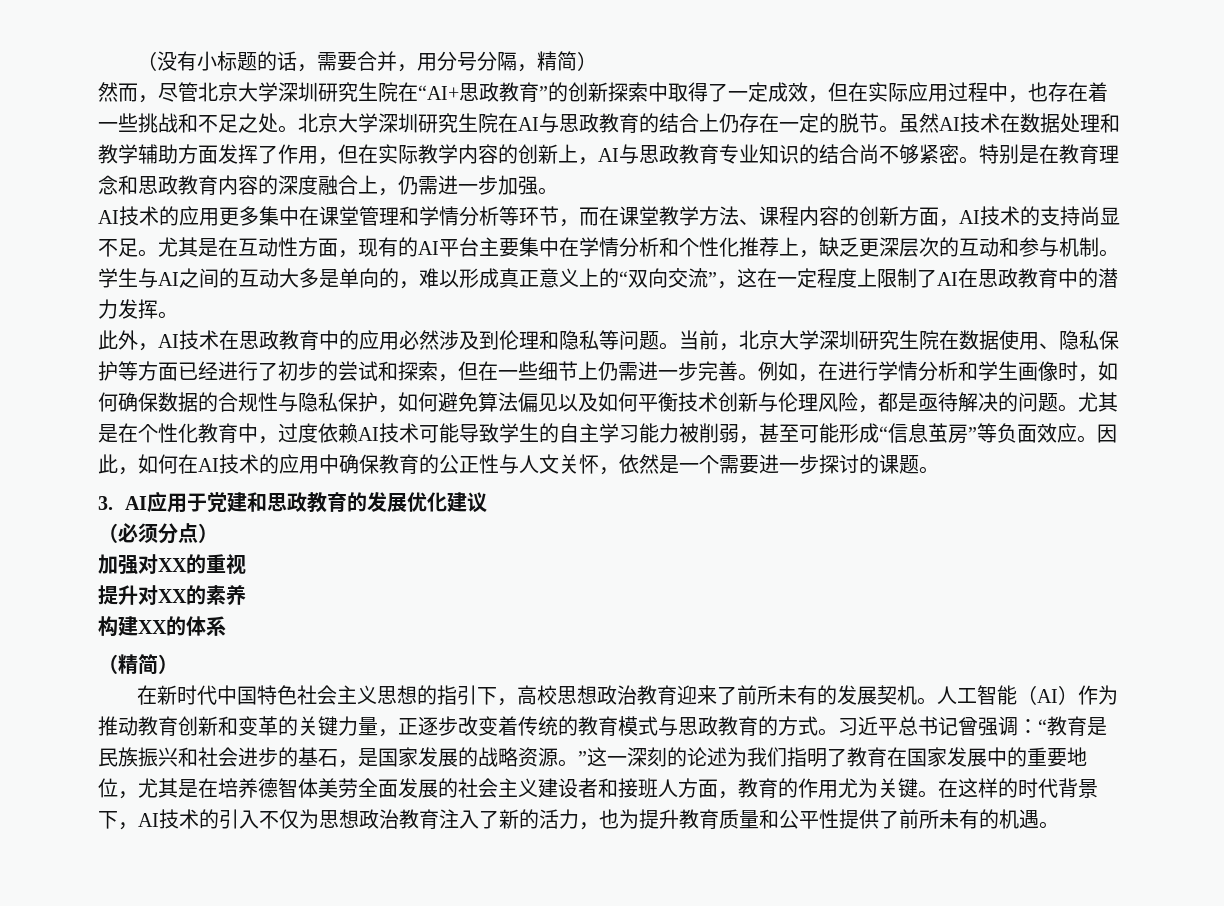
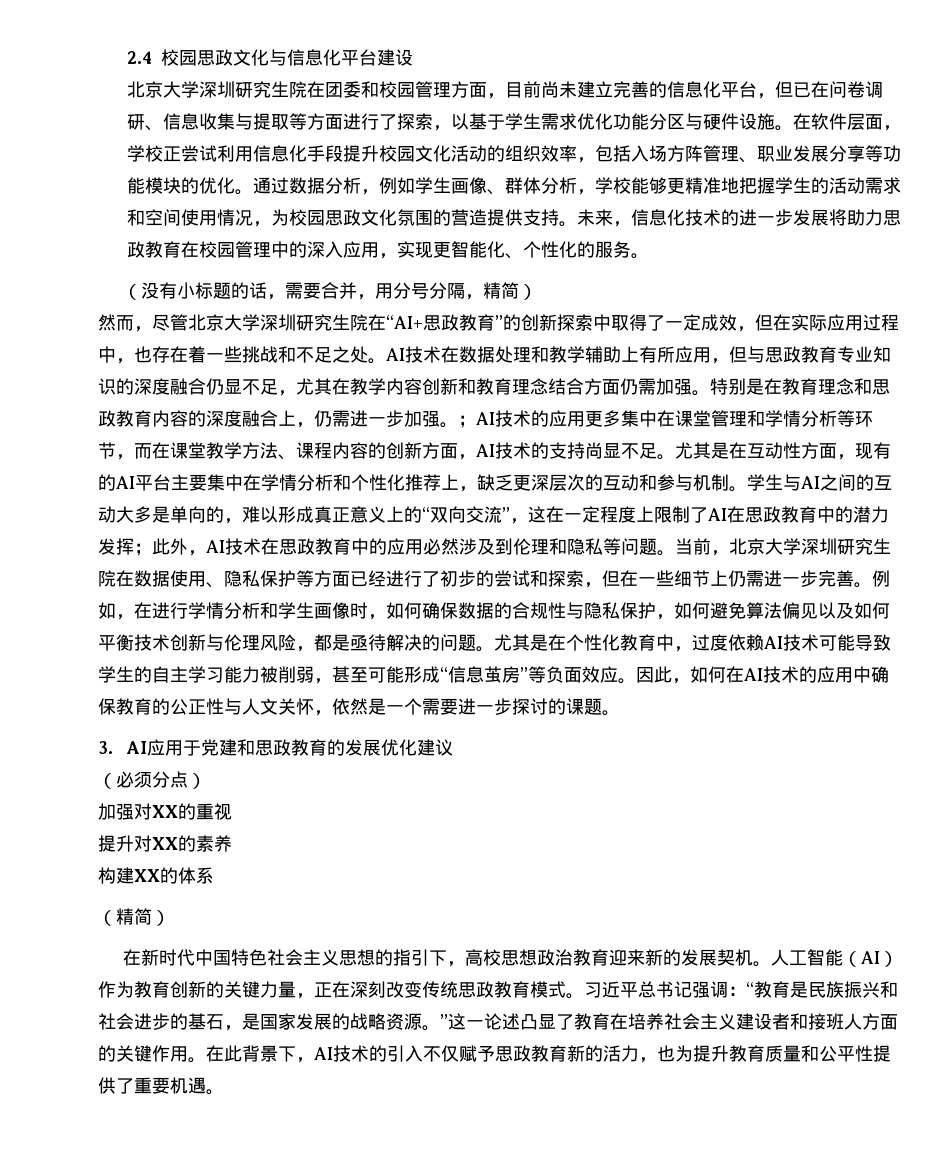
(136, 61) none -> [126,49,413,66] [126,81,883,99] [126,113,901,131] [126,145,901,163] [126,177,901,195] [126,209,901,227] [126,241,649,259] 2.4校园思政文化与信息化平台建设 // 北京大学深圳研究生院在团委和校园管理方面，目前尚未建立完善的信息化平台，但已在问卷调研、信息收集与提取等方面进行了探索，以基于学生需求优化功能分区与硬件设施。在软件层面，学校正尝试利用信息化手段提升校园文化活动的组织效率，包括入场方阵管理、职业发展分享等功能模块的优化。通过数据分析，例如学生画像、群体分析，学校能够更精准地把握学生的活动需求和空间使用情况，为校园思政文化氛围的营造提供支持。未来，信息化技术的进一步发展将助力思政教育在校园管理中的深入应用，实现更智能化、个性化的服务。 //
[298,113,939,133] 北京大学深圳研究生院在AI与思政教育的结合上仍存在一定的脱节。虽然 -> (386, 361) none
[178,144,619,165] 方面发挥了作用，但在实际教学内容的创新上，AI -> [621,346,747,364] 上有所应用，但
[819,144,959,164] 结合尚不够紧密 -> [134,378,692,396] 深度融合仍显不足，尤其在教学内容创新和教育理念结合方面仍需加强
(558, 191) // -> [458,415,476,428] ；
[158,311,178,319] 。 // -> [134,543,152,556] ；
[716,685,817,705] 了前所未有 -> [645,949,664,966] 新
[98,716,138,736] 推动 -> (134, 989) none
[218,716,278,736] 和变革 -> (206, 989) none
[418,716,798,736] 逐步改变着传统的教育模式与思政教育的方 -> [332,981,548,998] 在深刻改变传统思政教育模
[958,717,978,736] 曾 -> (692, 989) none
[627,747,1087,767] [98,778,458,799] 深刻的论述为我们指明了教育在国家发展中的重要地位，尤其是在培养德智体美劳全面发展的 -> [484,1013,664,1030] 论述凸显了教育在培养
[718,778,1058,799] ，教育的作用尤为关键。在这样的时代 -> [98,1045,242,1063] 的关键作用。在此
[299,809,499,829] 为思想政治教育注入了 -> [459,1045,567,1062] 赋予思政教育
[899,809,999,829] 前所未有的 -> [134,1077,170,1094] 重要

